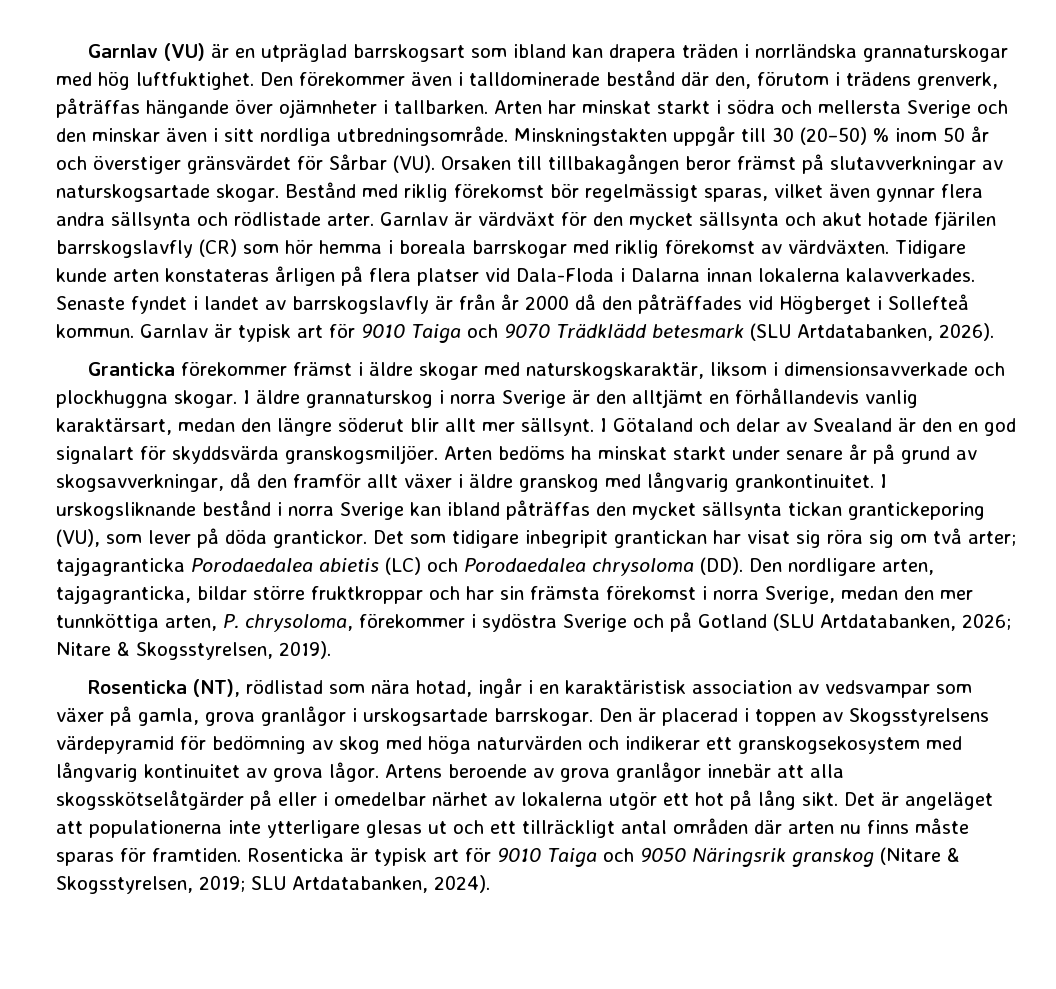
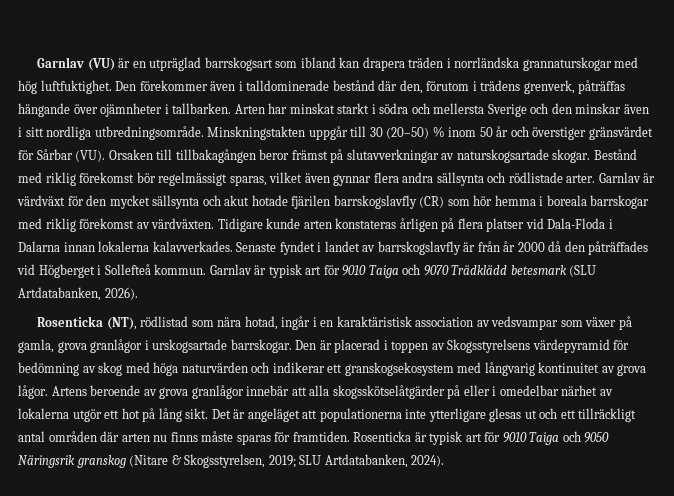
[87,361,1005,380] [56,388,918,408] [56,417,1016,436] [56,444,977,464] [56,472,887,492] [56,500,985,520] [56,528,1016,548] [56,557,934,576] [56,585,973,604] [56,612,1011,632] [56,641,331,660] // Granticka förekommer främst i äldre skogar med naturskogskaraktär, liksom i dimensionsavverkade och plockhuggna skogar. I äldre grannaturskog i norra Sverige är den alltjämt en förhållandevis vanlig karaktärsart, medan den längre söderut blir allt mer sällsynt. I Götaland och delar av Svealand är den en god signalart för skyddsvärda granskogsmiljöer. Arten bedöms ha minskat starkt under senare år på grund av skogsavverkningar, då den framför allt växer i äldre granskog med långvarig grankontinuitet. I urskogsliknande bestånd i norra Sverige kan ibland påträffas den mycket sällsynta tickan grantickeporing (VU), som lever på döda grantickor. Det som tidigare inbegripit grantickan har visat sig röra sig om två arter; tajgagranticka Porodaedalea abietis (LC) och Porodaedalea chrysoloma (DD). Den nordligare arten, tajgagranticka, bildar större fruktkroppar och har sin främsta förekomst i norra Sverige, medan den mer tunnköttiga arten, P. chrysoloma, förekommer i sydöstra Sverige och på Gotland (SLU Artdatabanken, 2026; Nitare & Skogsstyrelsen, 2019). -> (138, 293) none

